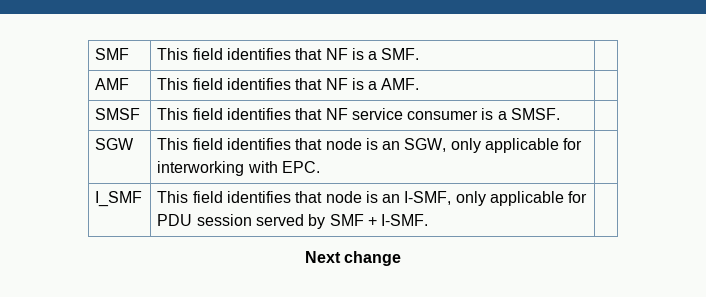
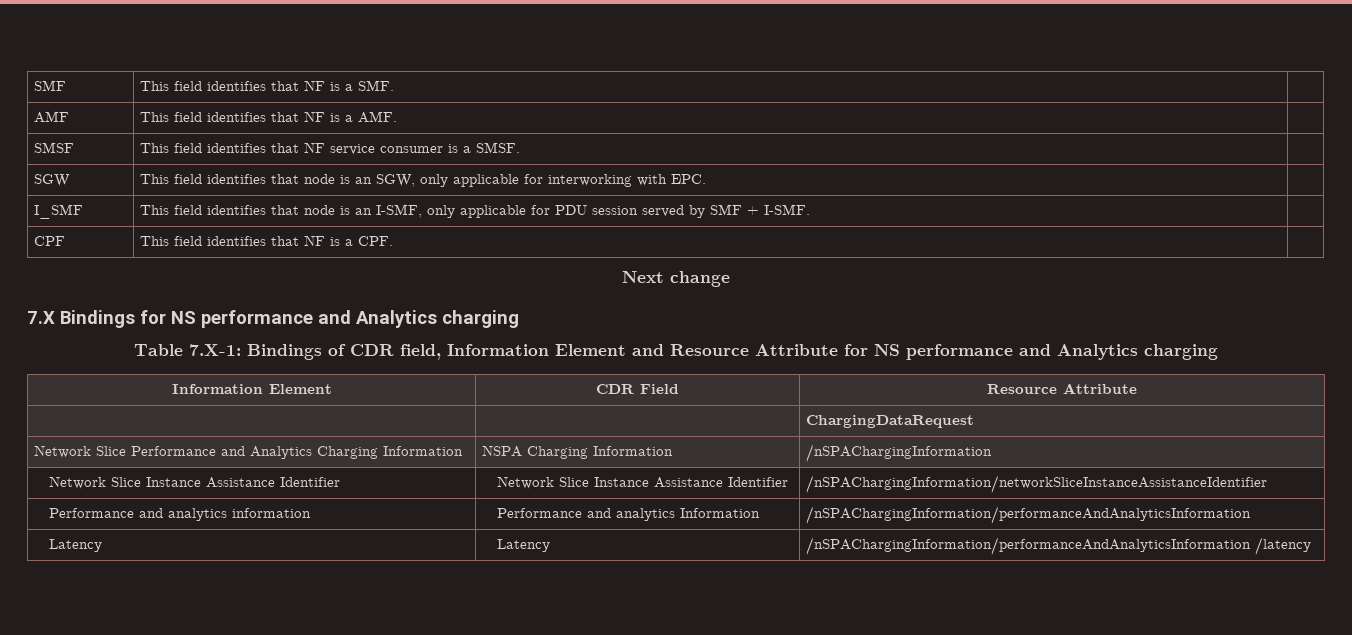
[304,251,402,266] // Next change -> [33,236,65,246] [139,235,393,246] [622,271,730,287] [27,310,519,328] [134,344,1218,360] [171,384,332,394] [596,384,679,394] [987,383,1137,394] [805,415,974,428] [33,445,463,459] [481,445,673,459] [805,444,992,462] [48,476,340,489] [496,476,788,489] [805,475,1267,493] [48,508,311,521] [496,508,760,521] [805,506,1251,524] [48,539,102,552] [496,539,550,552] [805,537,1311,555] // CPF | This field identifies that NF is a CPF. | // Next change // 7.X Bindings for NS performance and Analytics charging // Table 7.X-1: Bindings of CDR field, Information Element and Resource Attribute for NS performance and Analytics charging // Information Element | CDR Field | Resource Attribute // | | ChargingDataRequest // Network Slice Performance and Analytics Charging Information | NSPA Charging Information | /nSPAChargingInformation // Network Slice Instance Assistance Identifier | Network Slice Instance Assistance Identifier | /nSPAChargingInformation/networkSliceInstanceAssistanceIdentifier // Performance and analytics information | Performance and analytics Information | /nSPAChargingInformation/performanceAndAnalyticsInformation // Latency | Latency | /nSPAChargingInformation/performanceAndAnalyticsInformation /latency

